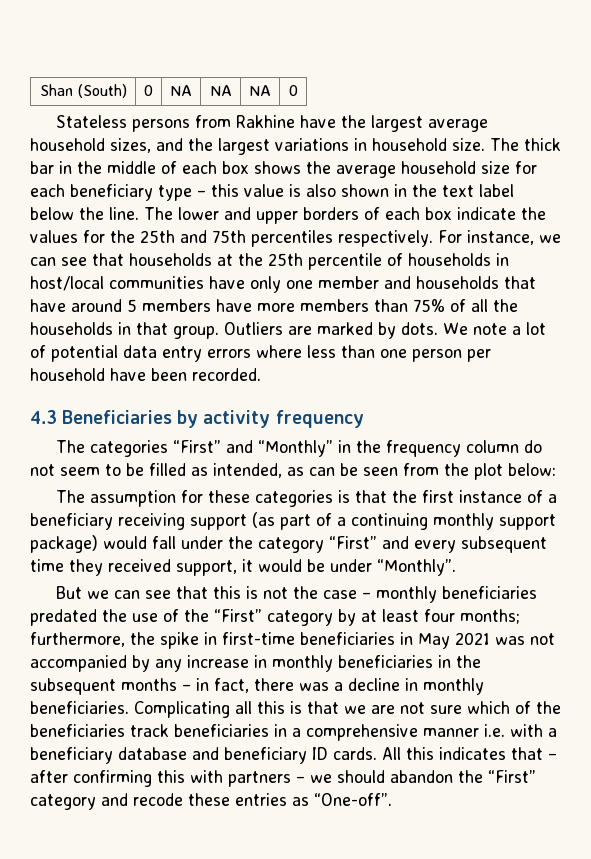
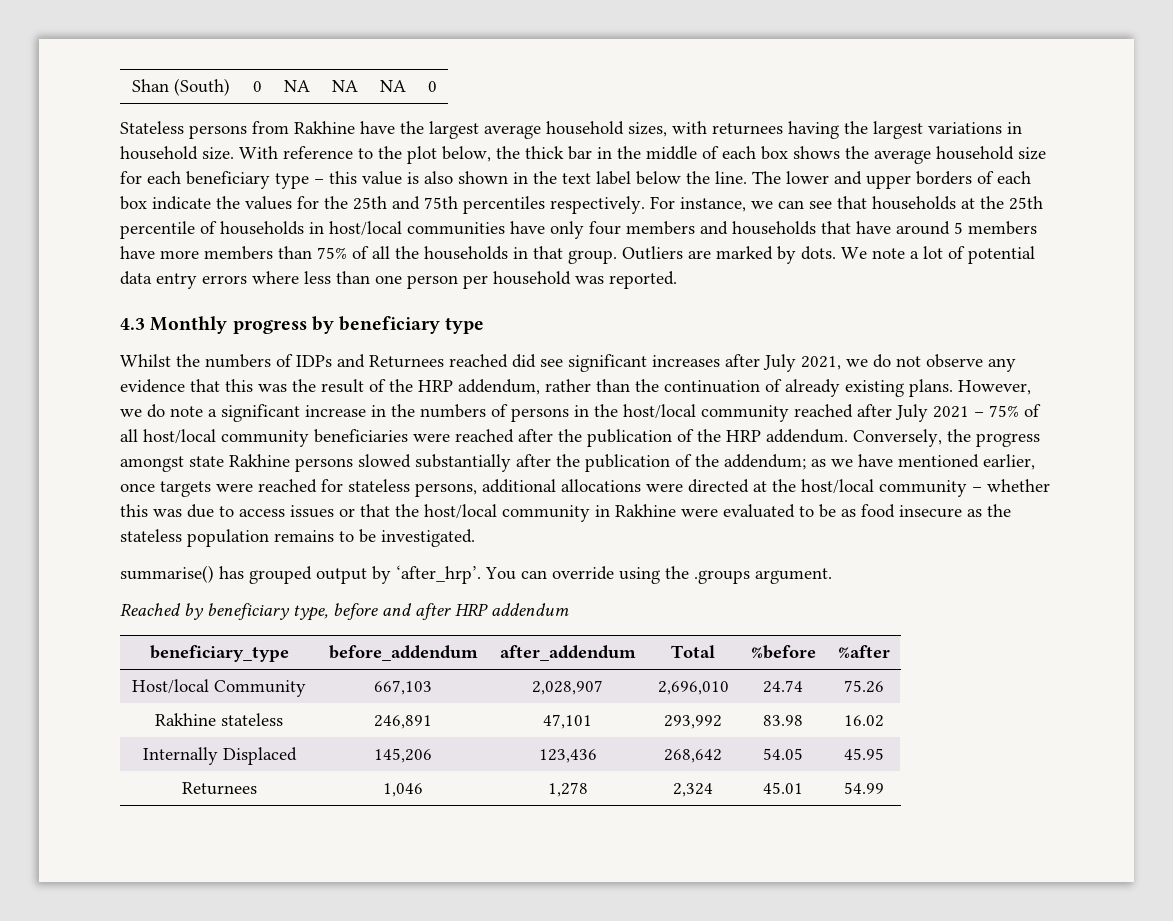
[156,138,183,151] and -> [672,121,839,139] with returnees having
[490,138,519,151] The -> [239,146,520,164] With reference to the plot below, the
[286,276,379,289] one member -> [589,221,695,235] four members
[110,368,261,381] [30,410,364,428] [56,440,543,457] [30,463,556,480] [56,490,558,507] [30,512,556,530] [30,535,547,553] [30,559,456,576] [56,586,538,603] [30,609,520,626] [30,632,555,649] [30,655,481,672] [30,678,484,695] [30,701,561,718] [30,724,557,741] [30,747,557,764] [30,770,536,787] [30,793,392,810] have been recorded. // 4.3 Beneficiaries by activity frequency // The categories “First” and “Monthly” in the frequency column do not seem to be filled as intended, as can be seen from the plot below: // The assumption for these categories is that the first instance of a beneficiary receiving support (as part of a continuing monthly support package) would fall under the category “First” and every subsequent time they received support, it would be under “Monthly”. // But we can see that this is not the case – monthly beneficiaries predated the use of the “First” category by at least four months; furthermore, the spike in first-time beneficiaries in May 2021 was not accompanied by any increase in monthly beneficiaries in the subsequent months – in fact, there was a decline in monthly beneficiaries. Complicating all this is that we are not sure which of the beneficiaries track beneficiaries in a comprehensive manner i.e. with a beneficiary database and beneficiary ID cards. All this indicates that – after confirming this with partners – we should abandon the “First” category and recode these entries as “One-off”. -> [575,271,677,289] [120,316,485,334] [120,354,1016,372] [120,379,1031,397] [120,404,1041,422] [120,429,1040,447] [120,454,1035,472] [120,479,1050,497] [120,504,1011,522] [120,529,475,547] [120,565,832,584] [120,603,569,621] [149,645,289,662] [328,645,478,661] [499,645,636,661] [671,645,715,658] [750,645,816,659] [837,645,890,658] [132,679,306,697] [374,680,432,695] [532,680,603,695] [657,681,729,695] [763,680,803,693] [843,680,884,693] [155,713,283,726] [374,715,432,729] [543,714,592,729] [664,715,722,729] [763,715,803,726] [843,715,884,727] [142,747,297,765] [374,748,432,763] [538,749,597,763] [664,749,722,763] [763,748,803,760] [843,748,884,760] [181,782,257,795] [383,783,423,797] [547,782,588,797] [673,783,713,797] [763,782,803,794] [843,782,884,794] was reported. // 4.3 Monthly progress by beneficiary type // Whilst the numbers of IDPs and Returnees reached did see significant increases after July 2021, we do not observe any evidence that this was the result of the HRP addendum, rather than the continuation of already existing plans. However, we do note a significant increase in the numbers of persons in the host/local community reached after July 2021 – 75% of all host/local community beneficiaries were reached after the publication of the HRP addendum. Conversely, the progress amongst state Rakhine persons slowed substantially after the publication of the addendum; as we have mentioned earlier, once targets were reached for stateless persons, additional allocations were directed at the host/local community – whether this was due to access issues or that the host/local community in Rakhine were evaluated to be as food insecure as the stateless population remains to be investigated. // summarise() has grouped output by ‘after_hrp’. You can override using the .groups argument. // Reached by beneficiary type, before and after HRP addendum // beneficiary_type | before_addendum | after_addendum | Total | %before | %after // Host/local Community | 667,103 | 2,028,907 | 2,696,010 | 24.74 | 75.26 // Rakhine stateless | 246,891 | 47,101 | 293,992 | 83.98 | 16.02 // Internally Displaced | 145,206 | 123,436 | 268,642 | 54.05 | 45.95 // Returnees | 1,046 | 1,278 | 2,324 | 45.01 | 54.99

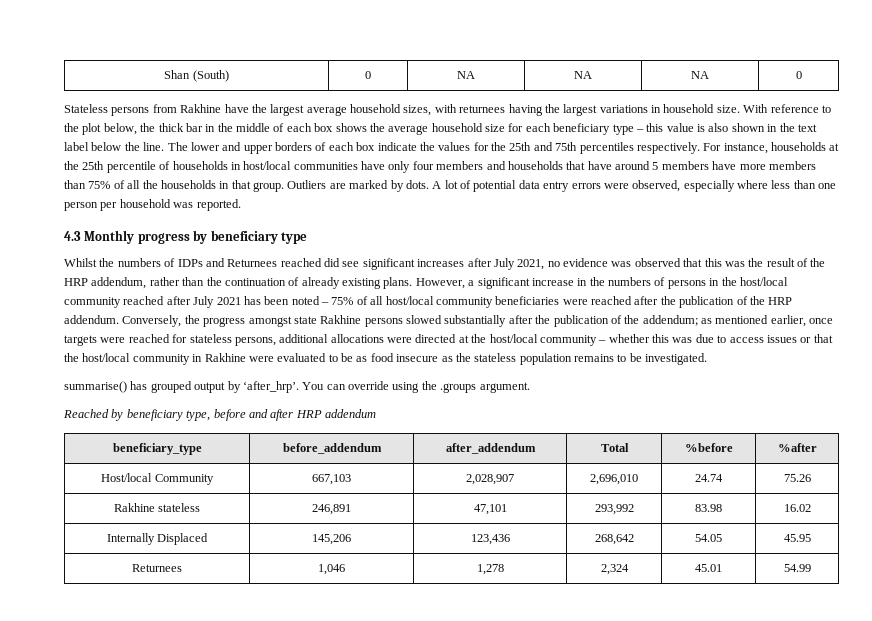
[751,196,867,209] we can see that -> (768, 148) none
[841,247,919,259] We note a -> [432,181,442,189] A
(247, 279) none -> [603,180,735,192] were observed, especially
[846,354,1016,372] [120,379,185,393] we do not observe any evidence -> [547,258,681,267] no evidence was observed
[120,404,203,418] we do note -> (465, 283) none
(969, 412) none -> [243,296,320,305] has been noted
[831,454,893,467] we have -> (712, 321) none

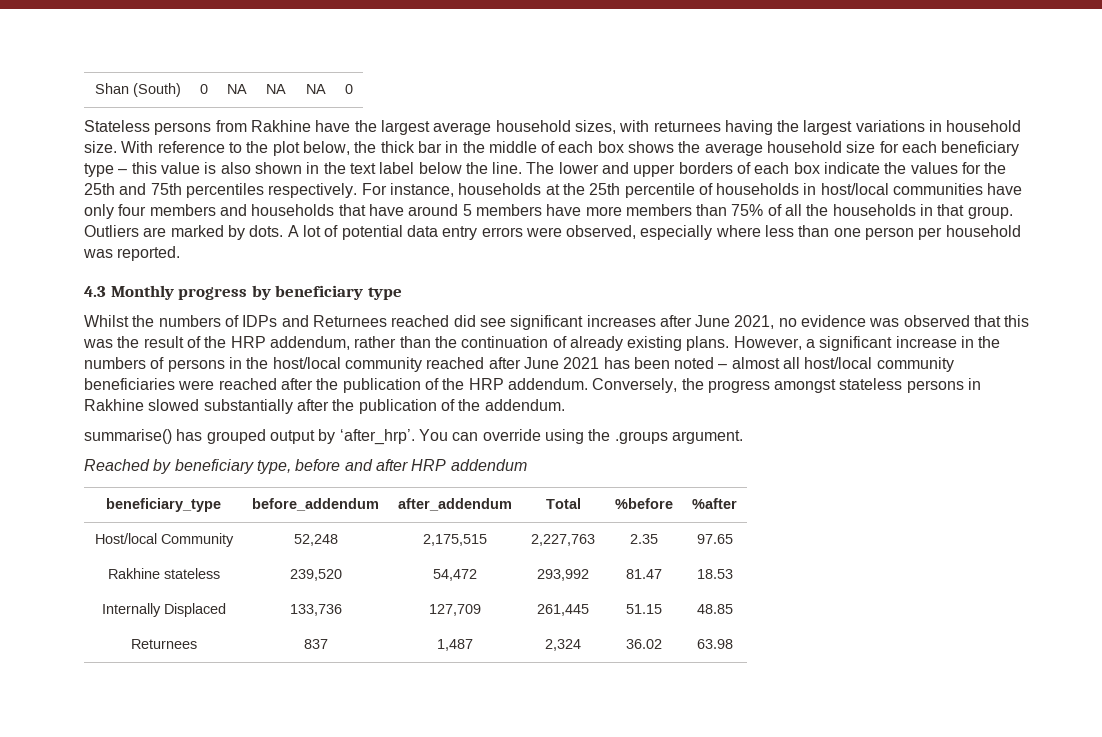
[493,258,515,270] July -> [695,315,731,327] June
[193,296,215,308] July -> [523,357,559,369] June
[331,296,368,305] 75% of -> [731,357,780,369] almost
[293,315,403,327] state Rakhine persons -> [839,378,982,393] [84,399,144,411] stateless persons in Rakhine
[642,315,834,327] [64,334,833,346] [64,353,708,365] addendum; as mentioned earlier, once targets were reached for stateless persons, additional allocations were directed at the host/local community – whether this was due to access issues or that the host/local community in Rakhine were evaluated to be as food insecure as the stateless population remains to be investigated. -> [484,399,565,411] addendum.
[312,474,351,485] [466,474,514,485] [590,474,638,485] [695,474,723,482] [783,474,811,482] 667,103 | 2,028,907 | 2,696,010 | 24.74 | 75.26 -> [293,534,338,546] [423,534,487,546] [531,534,595,546] [629,534,658,544] [696,534,733,544] 52,248 | 2,175,515 | 2,227,763 | 2.35 | 97.65
[312,504,351,515] [473,504,507,515] 246,891 | 47,101 -> [289,569,342,581] [433,569,477,581] 239,520 | 54,472
[695,504,722,512] [783,504,811,512] 83.98 | 16.02 -> [625,569,662,579] [696,569,733,579] 81.47 | 18.53
[312,534,351,545] [470,534,510,545] [594,534,634,545] [695,534,722,542] [783,534,811,542] 145,206 | 123,436 | 268,642 | 54.05 | 45.95 -> [289,604,342,616] [429,604,481,616] [537,604,589,616] [625,604,662,614] [696,604,733,614] 133,736 | 127,709 | 261,445 | 51.15 | 48.85
[318,564,345,575] [476,564,504,575] 1,046 | 1,278 -> [303,639,328,649] [437,639,473,651] 837 | 1,487
[695,564,722,572] [783,564,811,572] 45.01 | 54.99 -> [625,639,662,649] [696,639,733,649] 36.02 | 63.98

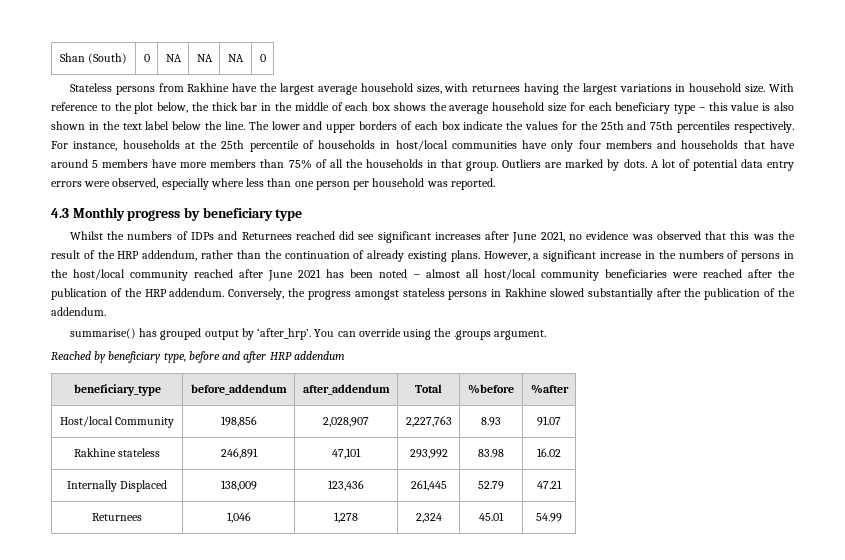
[293,534,338,546] [423,534,487,546] 52,248 | 2,175,515 -> [220,416,257,427] [323,417,369,427] 198,856 | 2,028,907
[629,534,658,544] [696,534,733,544] 2.35 | 97.65 -> [481,417,501,426] [537,416,561,426] 8.93 | 91.07
[289,569,342,581] [433,569,477,581] 239,520 | 54,472 -> [220,448,258,459] [332,448,361,459] 246,891 | 47,101
[625,569,662,579] [696,569,733,579] 81.47 | 18.53 -> [478,449,504,458] [537,448,561,457] 83.98 | 16.02
[289,604,342,616] [429,604,481,616] 133,736 | 127,709 -> [220,480,257,491] [328,480,364,491] 138,009 | 123,436
[625,604,662,614] [696,604,733,614] 51.15 | 48.85 -> [478,481,504,490] [537,480,562,489] 52.79 | 47.21
[303,639,328,649] [437,639,473,651] 837 | 1,487 -> [226,512,251,523] [334,512,358,523] 1,046 | 1,278
[625,639,662,649] [696,639,733,649] 36.02 | 63.98 -> [479,512,504,521] [536,513,562,522] 45.01 | 54.99

